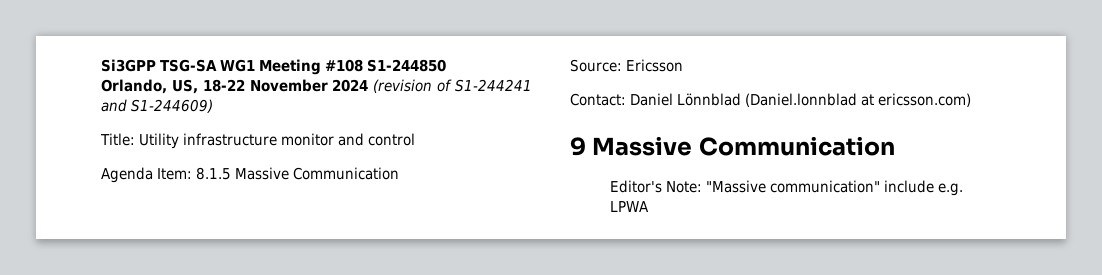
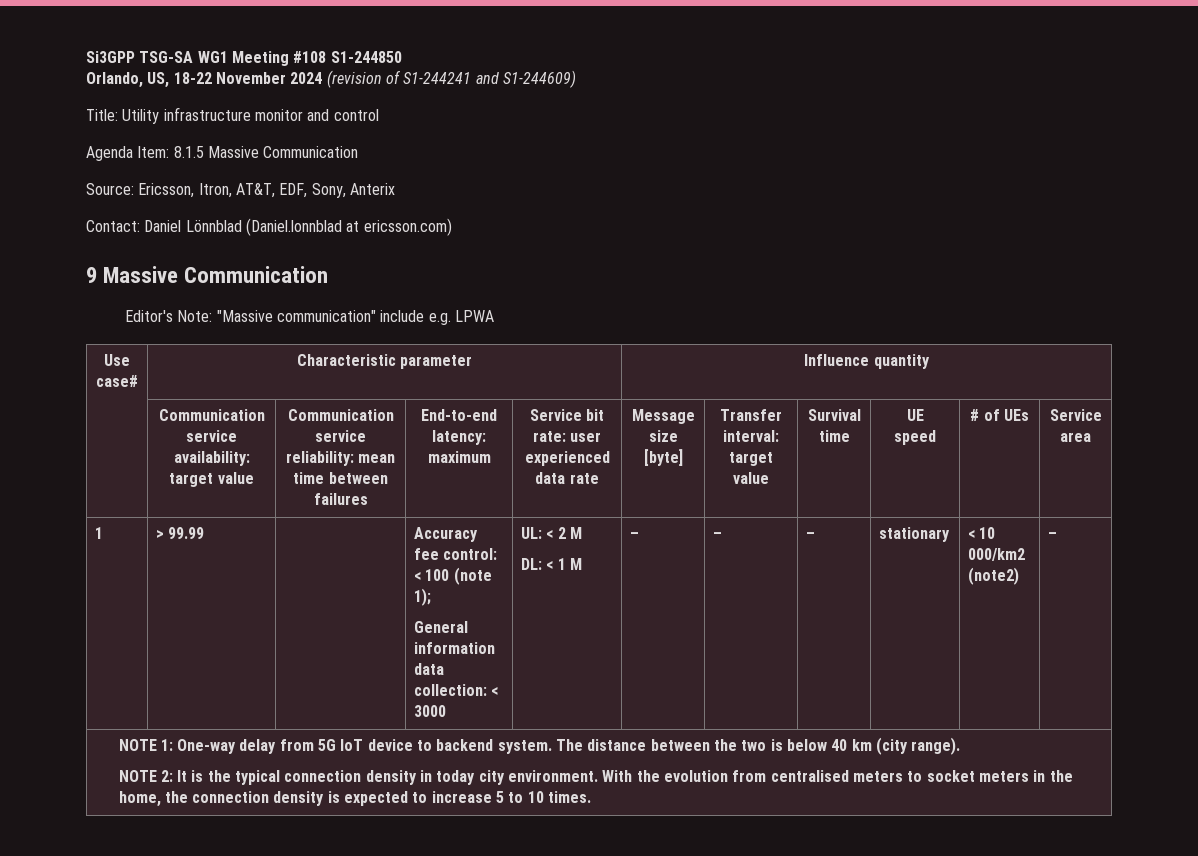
[626,59,684,72] Ericsson -> [138,183,395,198] Ericsson, Itron, AT&T, EDF, Sony, Anterix
(649, 206) none -> [104,354,130,366] [96,375,138,387] [296,354,473,369] [804,354,930,369] [158,409,265,421] [186,430,237,442] [173,451,250,466] [169,472,254,487] [287,409,394,421] [315,430,366,442] [285,451,396,466] [293,472,388,484] [313,493,368,505] [421,409,497,421] [432,430,486,445] [427,451,491,463] [529,409,605,421] [532,431,602,442] [524,451,610,466] [535,472,599,484] [631,409,695,424] [648,430,678,442] [643,449,683,466] [720,409,782,421] [723,430,779,442] [729,452,773,466] [733,472,769,484] [807,409,861,421] [818,430,850,442] [906,409,924,421] [894,430,936,445] [970,409,1029,421] [1049,409,1102,421] [1060,432,1091,442] [95,527,104,539] [156,527,205,539] [414,527,479,542] [414,548,498,560] [414,567,492,585] [414,588,432,606] [414,621,469,633] [414,642,496,654] [414,663,445,675] [414,684,499,696] [414,705,447,717] [521,527,583,539] [521,558,583,570] [630,532,640,539] [713,532,723,539] [806,532,816,539] [879,527,951,542] [968,527,996,539] [968,548,1026,561] [968,567,1020,585] [1048,532,1058,539] [118,737,961,755] [118,770,1073,785] [118,791,592,807] // Use case# | Characteristic parameter | Influence quantity // | Communication service availability: target value | Communication service reliability: mean time between failures | End-to-end latency: maximum | Service bit rate: user experienced data rate | Message size [byte] | Transfer interval: target value | Survival time | UE // speed | # of UEs | Service area // 1 | > 99.99 | | Accuracy fee control: < 100 (note 1); // General information data collection: < 3000 | UL: < 2 M // DL: < 1 M | – | – | – | stationary | < 10 000/km2 (note2) | – // NOTE 1: One-way delay from 5G IoT device to backend system. The distance between the two is below 40 km (city range). // NOTE 2: It is the typical connection density in today city environment. With the evolution from centralised meters to socket meters in the home, the connection density is expected to increase 5 to 10 times.

